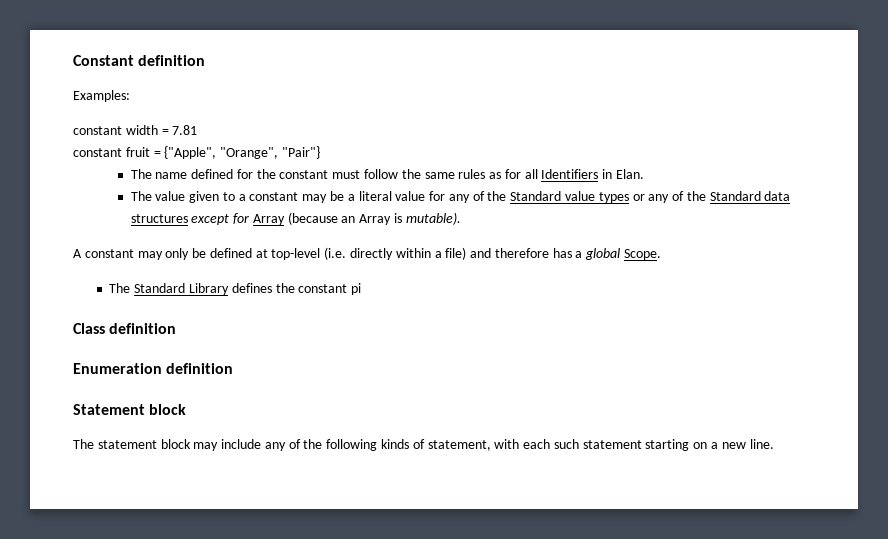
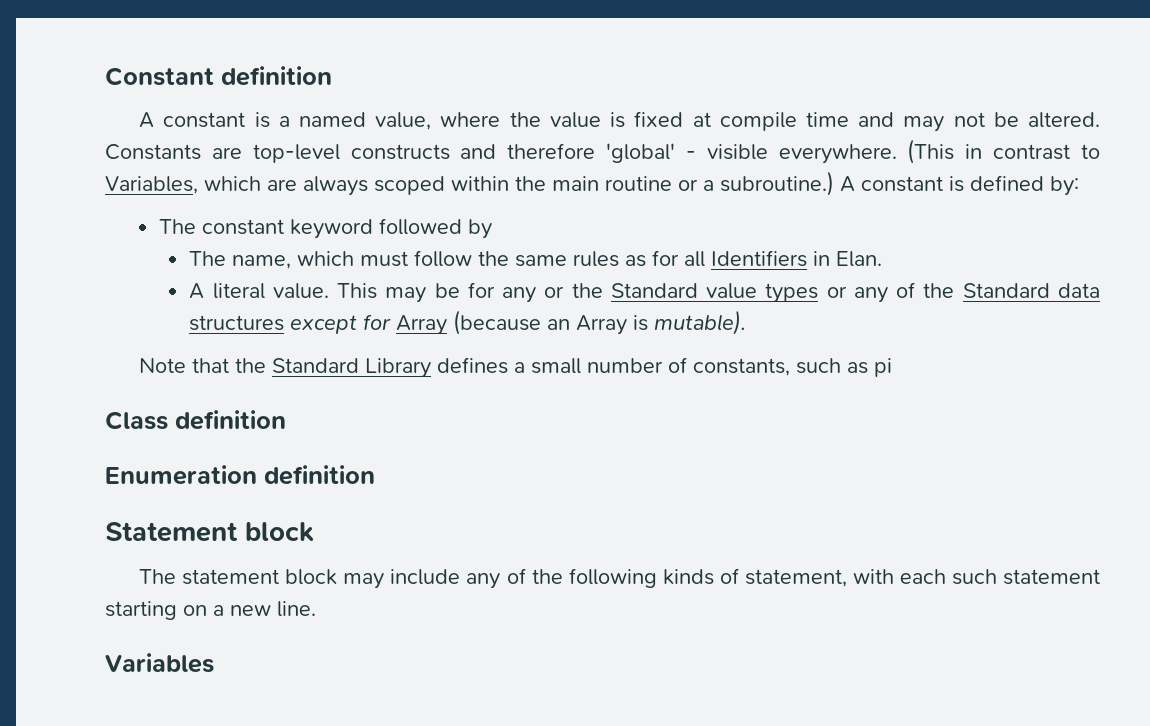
[73,90,130,102] [73,125,198,135] [73,146,320,159] [130,169,329,179] Examples: // constant width = 7.81 // constant fruit = {"Apple", "Orange", "Pair"} // The name defined for the constant -> [139,111,1100,132] [105,139,1100,164] [105,171,1079,196] [159,218,493,239] [189,251,355,269] A constant is a named value, where the value is fixed at compile time and may not be altered. Constants are top-level constructs and therefore 'global' - visible everywhere. (This in contrast to Variables, which are always scoped within the main routine or a subroutine.) A constant is defined by: // The constant keyword followed by // The name, which
[130,191,426,203] The value given to a constant may be a literal value -> [189,283,460,303] A literal value. This may be
[472,191,485,201] of -> [544,286,565,298] or
[73,247,662,260] [109,283,348,295] A constant may only be defined at top-level (i.e. directly within a file) and therefore has a global Scope. // The Standard Library defines the constant -> [139,357,869,378] Note that the Standard Library defines a small number of constants, such as
(774, 444) none -> [105,653,214,673] // Variables

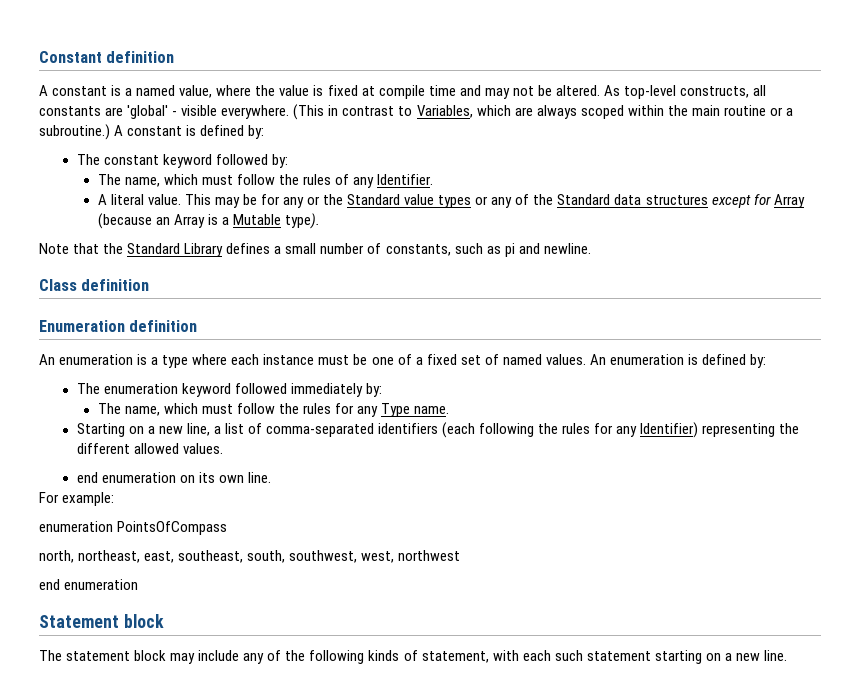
[105,143,596,163] Constants are top-level constructs and therefore -> [603,85,767,99] [39,106,124,116] As top-level constructs, all constants are
[468,219,493,239] [189,250,883,269] by // The name, which must follow the same rules as for all Identifiers in Elan. -> [271,154,288,168] [97,174,434,188] by: // The name, which must follow the rules of any Identifier.
[654,310,747,335] mutable). -> [221,213,320,229] a Mutable type).
(893, 367) none -> [518,243,591,254] and newline.
(375, 475) none -> [39,354,767,368] [76,383,382,397] [97,403,450,417] [76,422,800,438] [76,443,223,454] [76,472,271,483] [39,492,115,506] [39,521,228,535] [39,550,461,563] [39,579,139,590] // An enumeration is a type where each instance must be one of a fixed set of named values. An enumeration is defined by: // The enumeration keyword followed immediately by: // The name, which must follow the rules for any Type name. // Starting on a new line, a list of comma-separated identifiers (each following the rules for any Identifier) representing the different allowed values. // end enumeration on its own line. // For example: // enumeration PointsOfCompass // north, northeast, east, southeast, south, southwest, west, northwest // end enumeration
[105,653,214,673] // Variables -> (787, 655) none

